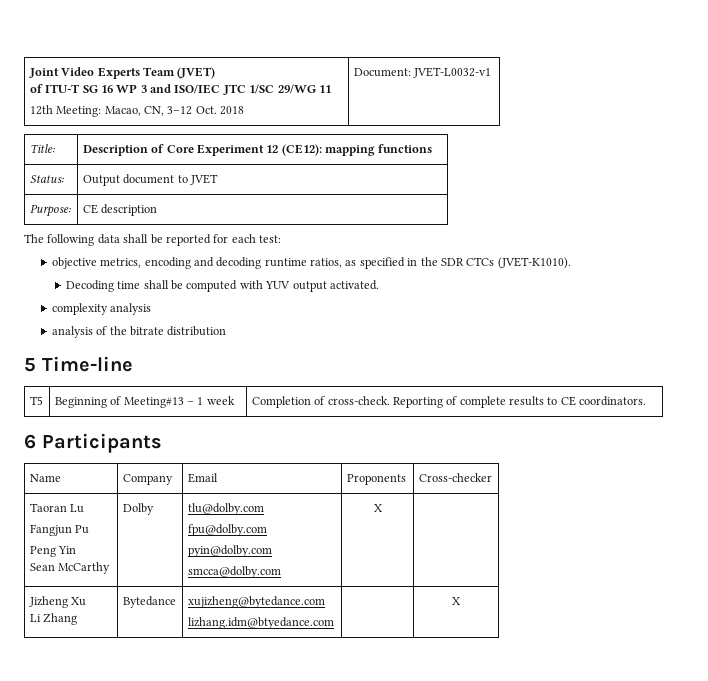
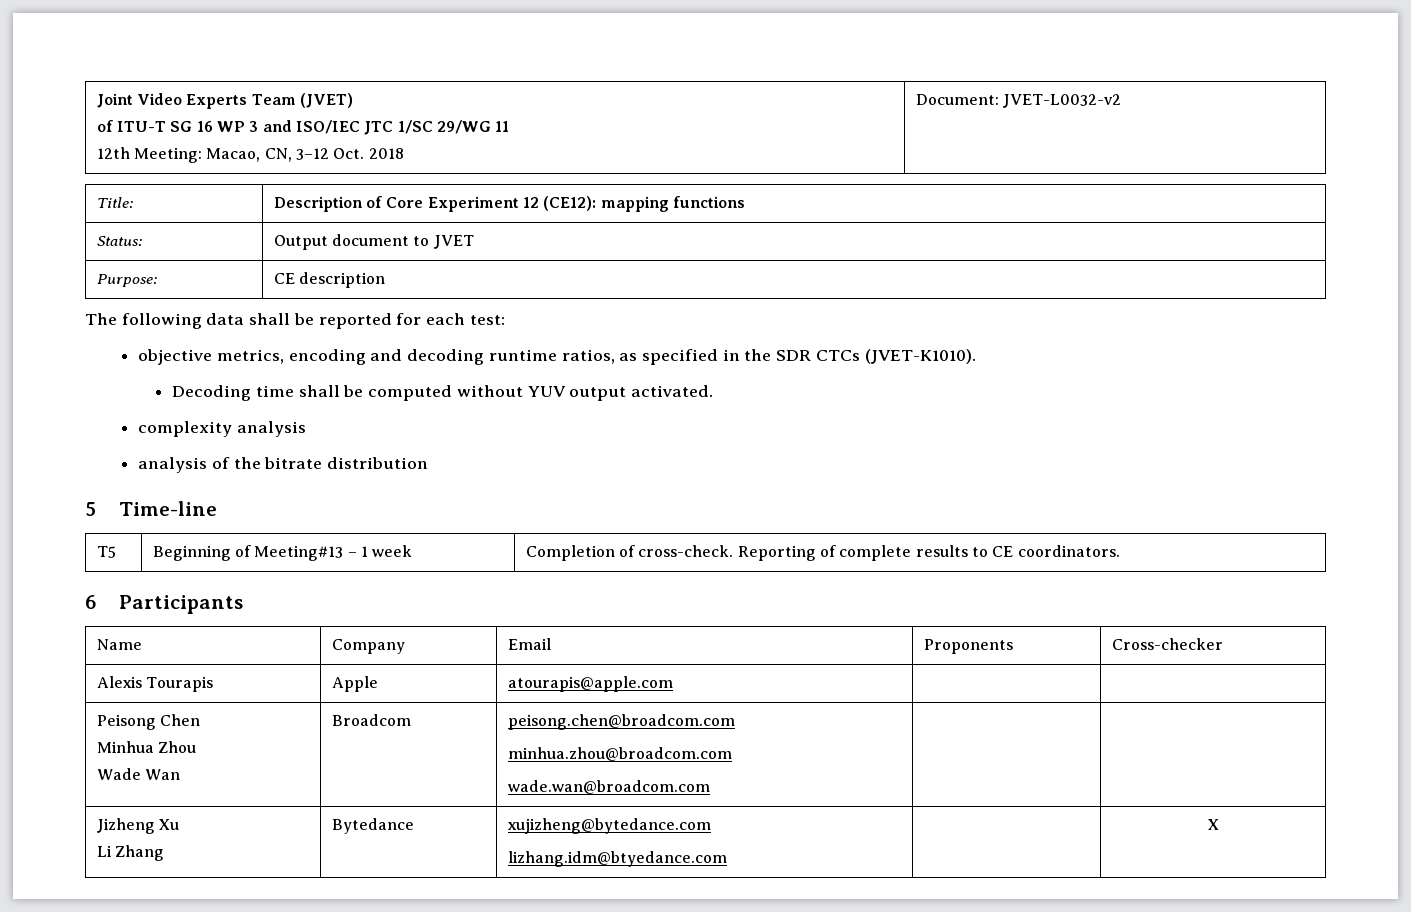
[413,67,492,78] JVET-L0032-v1 -> [1003,94,1122,108] JVET-L0032-v2
[239,280,263,289] with -> [456,385,523,397] without
[29,503,85,513] [29,524,90,536] [29,546,77,557] [29,562,111,574] [122,503,154,515] [187,503,264,515] [187,524,267,536] [187,545,272,557] [187,566,281,578] [373,504,383,512] Taoran Lu // Fangjun Pu // Peng Yin // Sean McCarthy | Dolby | tlu@dolby.com // fpu@dolby.com // pyin@dolby.com // smcca@dolby.com | X -> [96,676,214,692] [331,676,378,692] [507,676,673,692] [96,714,201,730] [96,741,197,753] [96,768,181,780] [331,714,411,726] [507,714,735,730] [507,747,732,761] [507,780,710,794] Alexis Tourapis | Apple | atourapis@apple.com | | // Peisong Chen // Minhua Zhou // Wade Wan | Broadcom | peisong.chen@broadcom.com // minhua.zhou@broadcom.com // wade.wan@broadcom.com |

